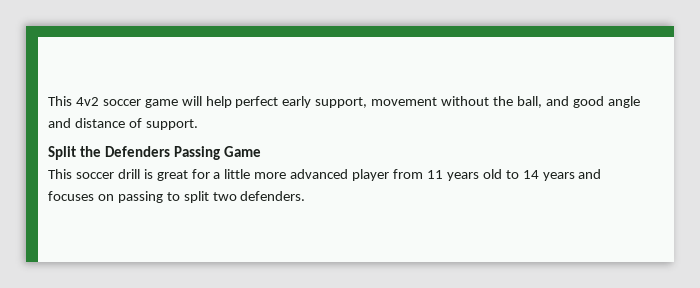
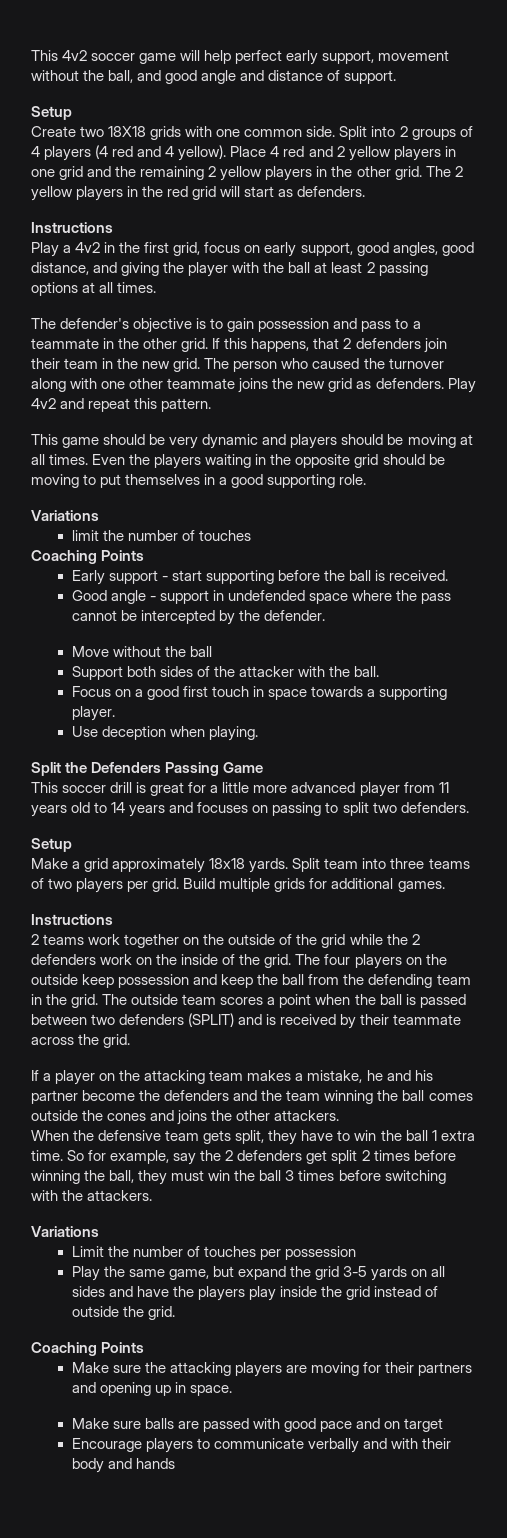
(198, 124) none -> [31,106,72,120] [31,126,473,140] [31,145,456,161] [31,166,463,181] [31,186,366,201] [31,222,113,233] [31,242,474,257] [31,262,428,277] [31,282,157,296] [31,318,421,333] [31,338,447,353] [31,358,444,372] [31,378,476,393] [31,398,212,412] [31,434,473,449] [31,454,445,469] [31,474,367,488] [31,510,99,521] [71,530,252,541] [31,550,145,564] [71,570,449,585] [71,590,452,604] [71,610,326,625] [71,646,213,657] [71,666,380,680] [71,686,448,700] [71,706,115,721] [71,726,259,741] // Setup // Create two 18X18 grids with one common side. Split into 2 groups of 4 players (4 red and 4 yellow). Place 4 red and 2 yellow players in one grid and the remaining 2 yellow players in the other grid. The 2 yellow players in the red grid will start as defenders. // Instructions // Play a 4v2 in the first grid, focus on early support, good angles, good distance, and giving the player with the ball at least 2 passing options at all times. // The defender's objective is to gain possession and pass to a teammate in the other grid. If this happens, that 2 defenders join their team in the new grid. The person who caused the turnover along with one other teammate joins the new grid as defenders. Play 4v2 and repeat this pattern. // This game should be very dynamic and players should be moving at all times. Even the players waiting in the opposite grid should be moving to put themselves in a good supporting role. // Variations // limit the number of touches // Coaching Points // Early support - start supporting before the ball is received. // Good angle - support in undefended space where the pass cannot be intercepted by the defender. // Move without the ball // Support both sides of the attacker with the ball. // Focus on a good first touch in space towards a supporting player. // Use deception when playing.
(306, 196) none -> [31,838,72,852] [31,858,470,873] [31,878,445,893] [31,914,113,925] [31,934,420,948] [31,954,447,969] [31,974,471,988] [31,994,466,1008] [31,1013,462,1029] [31,1034,131,1048] [31,1070,433,1085] [31,1090,473,1104] [31,1110,340,1125] [31,1130,475,1145] [31,1150,456,1165] [31,1170,446,1185] [31,1190,153,1201] [31,1226,99,1237] [71,1246,357,1260] [71,1266,446,1281] [71,1286,439,1301] [71,1306,175,1320] [31,1342,145,1356] [71,1362,473,1377] [71,1382,233,1396] [71,1418,444,1432] [71,1438,452,1453] [71,1458,175,1473] // Setup // Make a grid approximately 18x18 yards. Split team into three teams of two players per grid. Build multiple grids for additional games. // Instructions // 2 teams work together on the outside of the grid while the 2 defenders work on the inside of the grid. The four players on the outside keep possession and keep the ball from the defending team in the grid. The outside team scores a point when the ball is passed between two defenders (SPLIT) and is received by their teammate across the grid. // If a player on the attacking team makes a mistake, he and his partner become the defenders and the team winning the ball comes outside the cones and joins the other attackers. // When the defensive team gets split, they have to win the ball 1 extra time. So for example, say the 2 defenders get split 2 times before winning the ball, they must win the ball 3 times before switching with the attackers. // Variations // Limit the number of touches per possession // Play the same game, but expand the grid 3-5 yards on all sides and have the players play inside the grid instead of outside the grid. // Coaching Points // Make sure the attacking players are moving for their partners and opening up in space. // Make sure balls are passed with good pace and on target // Encourage players to communicate verbally and with their body and hands

